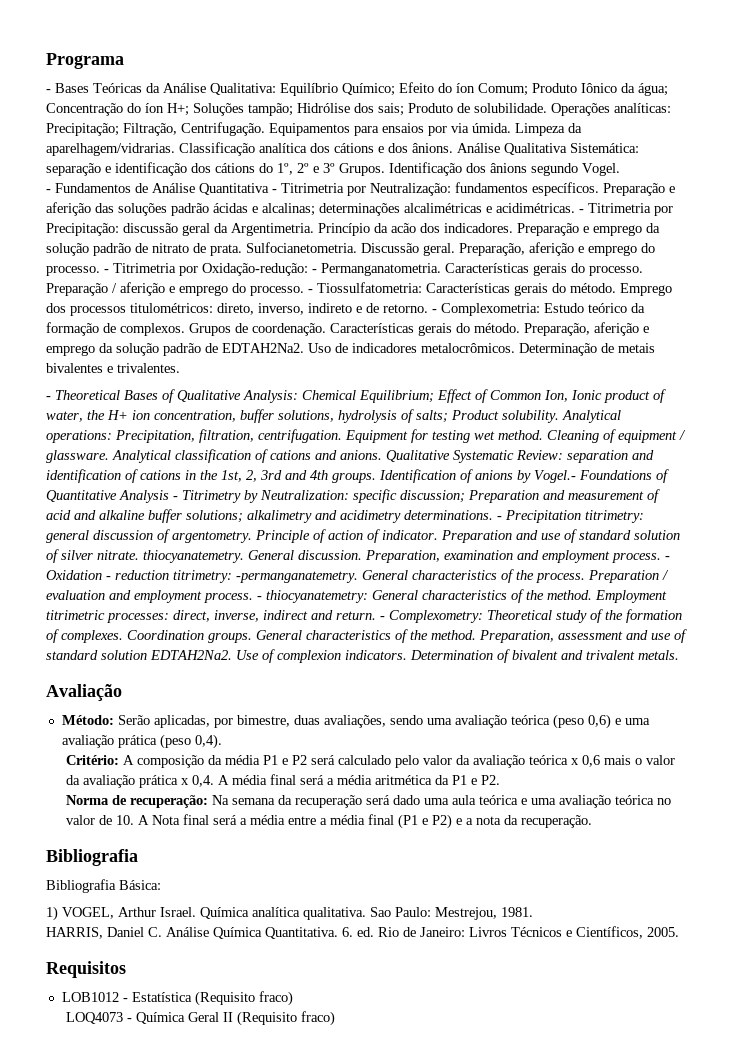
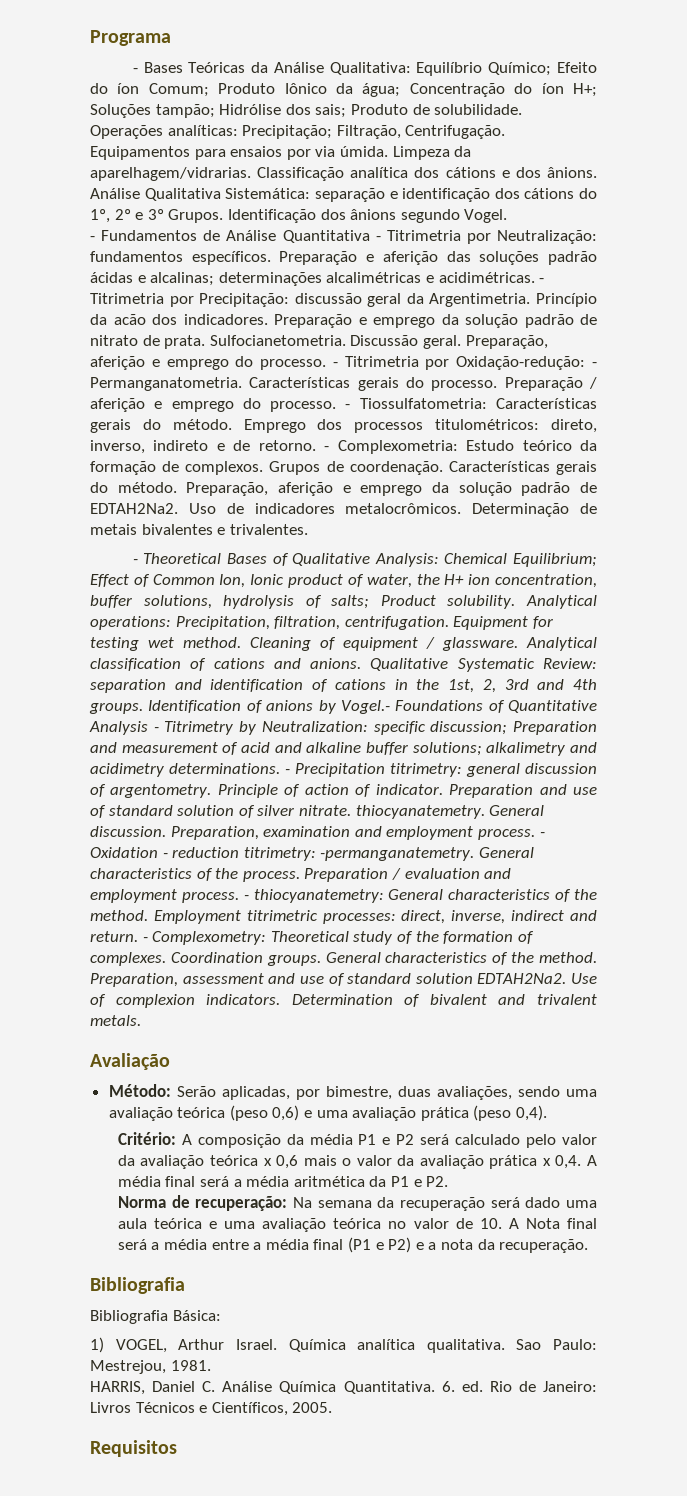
[61,991,293,1006] [65,1011,335,1026] // LOB1012 - Estatística (Requisito fraco) // LOQ4073 - Química Geral II (Requisito fraco) -> (177, 1448) none

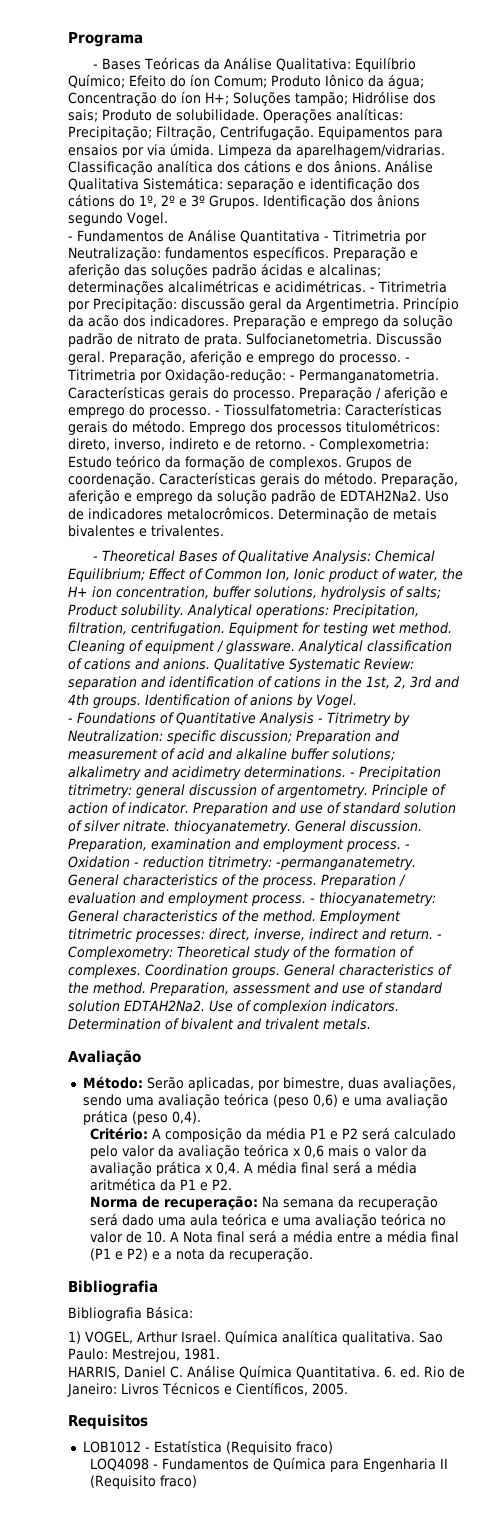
[340,700,390,714] Vogel.- -> [316,694,357,708] [68,718,73,723] Vogel. // -
(177, 1448) none -> [82,1440,333,1455] [90,1457,449,1472] [90,1475,198,1489] // LOB1012 - Estatística (Requisito fraco) // LOQ4098 - Fundamentos de Química para Engenharia II (Requisito fraco)

